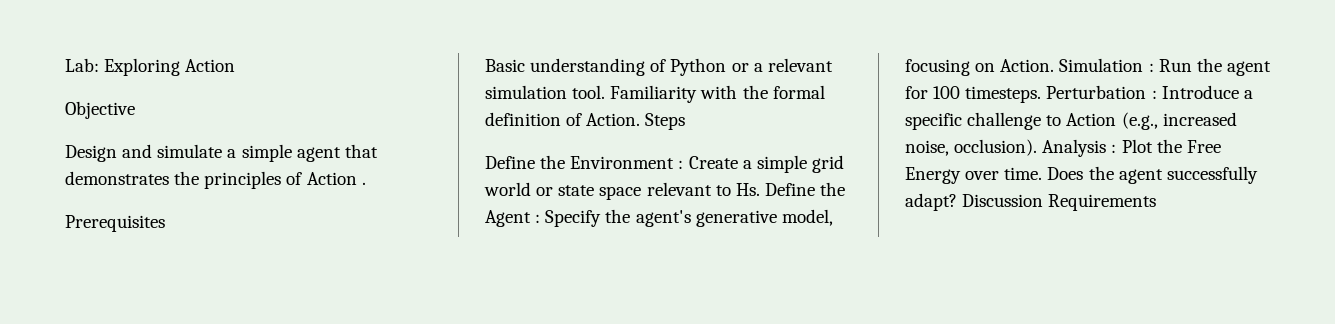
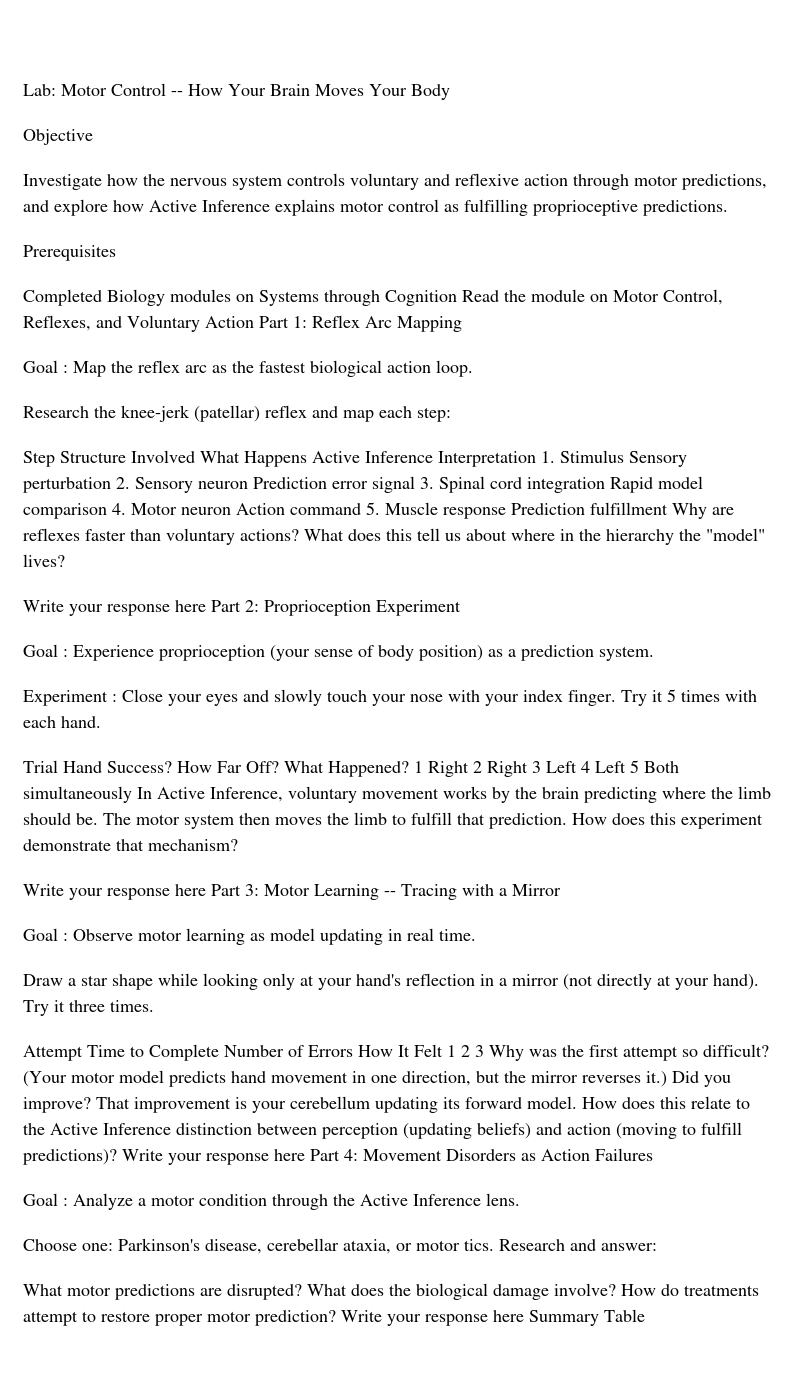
[104,58,236,76] [65,101,135,119] [65,144,378,162] [65,171,366,189] [65,215,165,232] [485,58,833,76] [485,85,825,103] [485,112,686,130] [485,155,844,173] [484,182,846,200] [485,209,833,227] [905,58,1271,76] [905,85,1253,103] [905,112,1237,130] [905,139,1221,157] [905,166,1258,184] [905,193,1157,211] Exploring Action // Objective // Design and simulate a simple agent that demonstrates the principles of Action . // Prerequisites // Basic understanding of Python or a relevant simulation tool. Familiarity with the formal definition of Action. Steps // Define the Environment : Create a simple grid world or state space relevant to Hs. Define the Agent : Specify the agent's generative model, focusing on Action. Simulation : Run the agent for 100 timesteps. Perturbation : Introduce a specific challenge to Action (e.g., increased noise, occlusion). Analysis : Plot the Free Energy over time. Does the agent successfully adapt? Discussion Requirements -> [61,83,450,100] [23,129,93,145] [23,173,767,190] [23,199,728,216] [23,245,116,261] [23,289,723,306] [23,315,462,332] [23,360,473,377] [23,405,451,422] [23,450,687,467] [23,476,703,493] [23,502,734,519] [23,528,765,545] [23,554,65,567] [23,600,461,616] [23,644,654,661] [23,689,757,706] [23,716,101,728] [23,760,679,777] [23,786,771,803] [23,812,763,829] [23,839,238,851] [23,884,561,900] [23,928,476,945] [23,973,759,990] [23,1000,154,1016] [23,1044,769,1061] [23,1070,731,1087] [23,1096,750,1113] [23,1122,742,1139] [23,1148,653,1165] [23,1193,520,1210] [23,1238,657,1254] [23,1283,759,1300] [23,1309,645,1326] Motor Control -- How Your Brain Moves Your Body // Objective // Investigate how the nervous system controls voluntary and reflexive action through motor predictions, and explore how Active Inference explains motor control as fulfilling proprioceptive predictions. // Prerequisites // Completed Biology modules on Systems through Cognition Read the module on Motor Control, Reflexes, and Voluntary Action Part 1: Reflex Arc Mapping // Goal : Map the reflex arc as the fastest biological action loop. // Research the knee-jerk (patellar) reflex and map each step: // Step Structure Involved What Happens Active Inference Interpretation 1. Stimulus Sensory perturbation 2. Sensory neuron Prediction error signal 3. Spinal cord integration Rapid model comparison 4. Motor neuron Action command 5. Muscle response Prediction fulfillment Why are reflexes faster than voluntary actions? What does this tell us about where in the hierarchy the "model" lives? // Write your response here Part 2: Proprioception Experiment // Goal : Experience proprioception (your sense of body position) as a prediction system. // Experiment : Close your eyes and slowly touch your nose with your index finger. Try it 5 times with each hand. // Trial Hand Success? How Far Off? What Happened? 1 Right 2 Right 3 Left 4 Left 5 Both simultaneously In Active Inference, voluntary movement works by the brain predicting where the limb should be. The motor system then moves the limb to fulfill that prediction. How does this experiment demonstrate that mechanism? // Write your response here Part 3: Motor Learning -- Tracing with a Mirror // Goal : Observe motor learning as model updating in real time. // Draw a star shape while looking only at your hand's reflection in a mirror (not directly at your hand). Try it three times. // Attempt Time to Complete Number of Errors How It Felt 1 2 3 Why was the first attempt so difficult? (Your motor model predicts hand movement in one direction, but the mirror reverses it.) Did you improve? That improvement is your cerebellum updating its forward model. How does this relate to the Active Inference distinction between perception (updating beliefs) and action (moving to fulfill predictions)? Write your response here Part 4: Movement Disorders as Action Failures // Goal : Analyze a motor condition through the Active Inference lens. // Choose one: Parkinson's disease, cerebellar ataxia, or motor tics. Research and answer: // What motor predictions are disrupted? What does the biological damage involve? How do treatments attempt to restore proper motor prediction? Write your response here Summary Table

